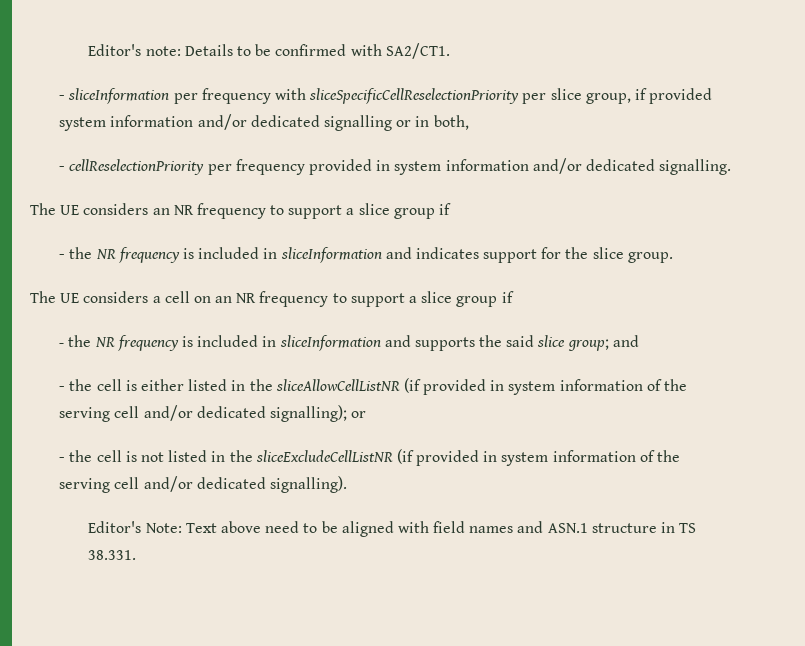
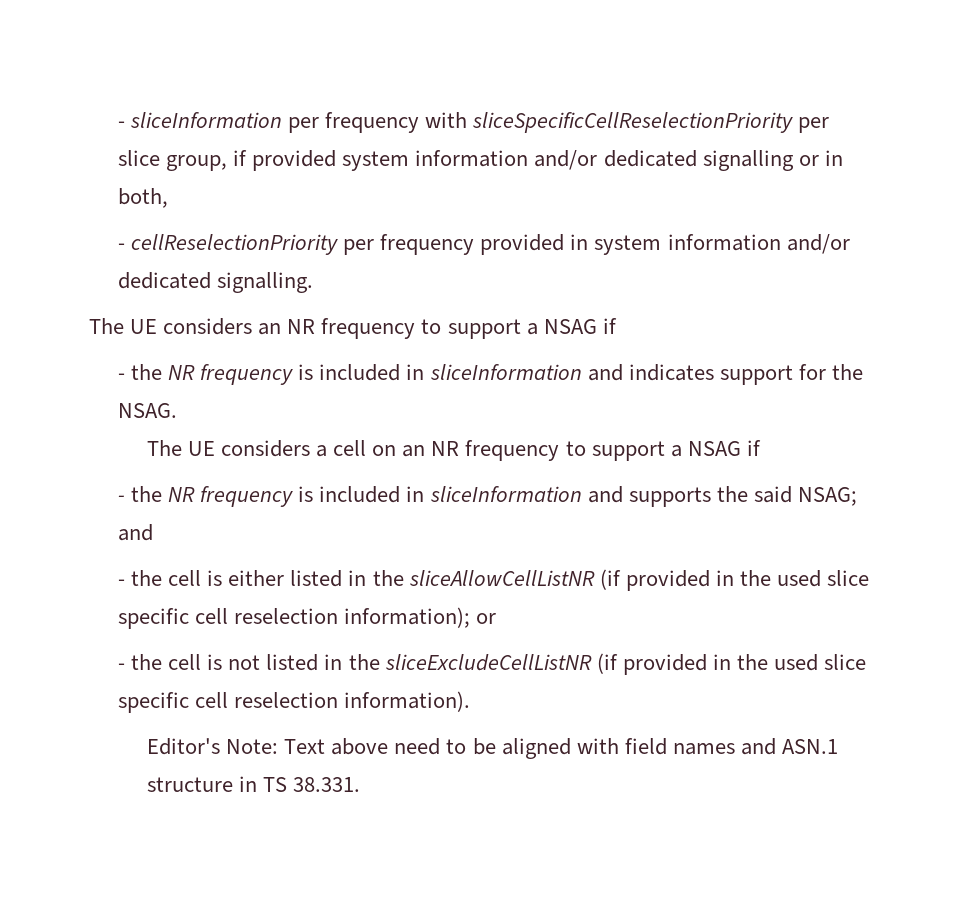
[88,43,450,59] Editor's note: Details to be confirmed with SA2/CT1. // -> (118, 124) none
[358,203,435,219] slice group -> [543,319,597,334] NSAG
[592,247,673,263] slice group. -> [118,403,178,418] NSAG.
[421,291,498,307] slice group -> [687,441,741,456] NSAG
[537,335,609,351] slice group; -> [797,487,857,506] NSAG;
[508,379,688,395] [59,405,347,422] system information of the serving cell and/or dedicated signalling); -> [739,570,870,587] [118,607,471,629] the used slice specific cell reselection information);
[501,450,681,466] [59,476,347,493] system information of the serving cell and/or dedicated signalling). -> [736,654,867,671] [118,691,471,713] the used slice specific cell reselection information).

